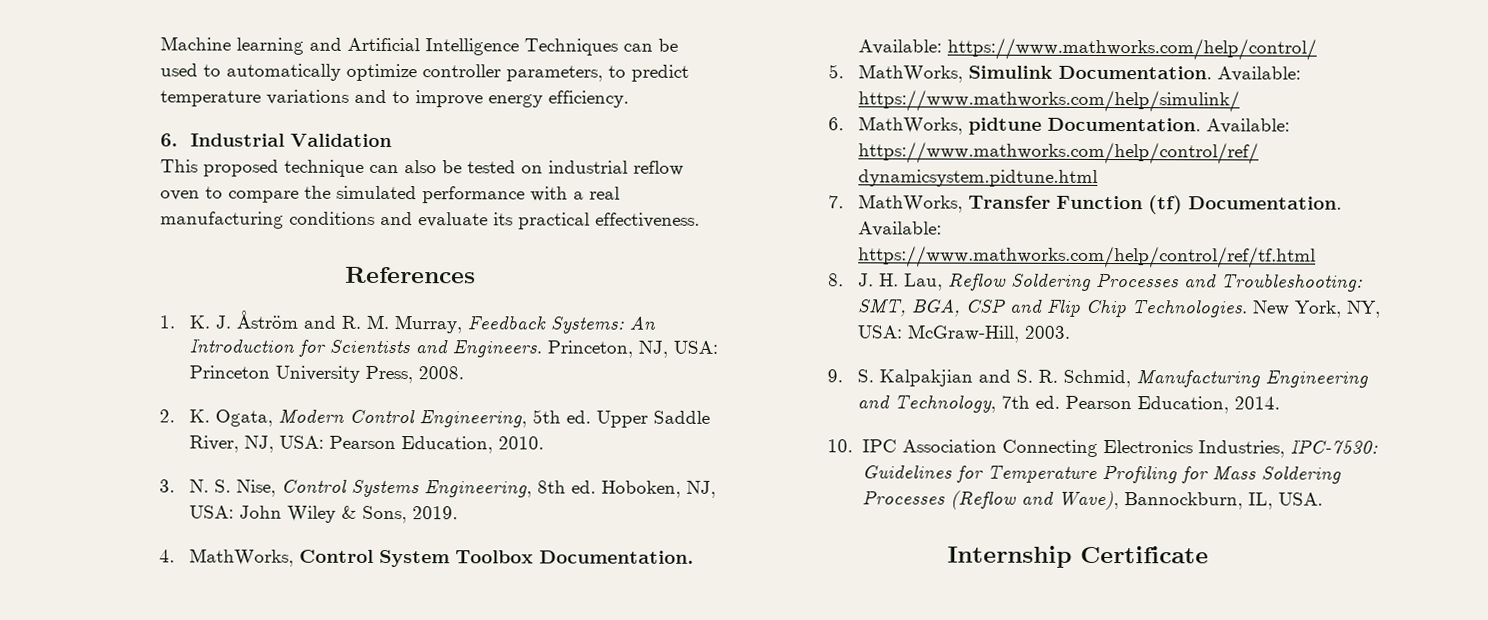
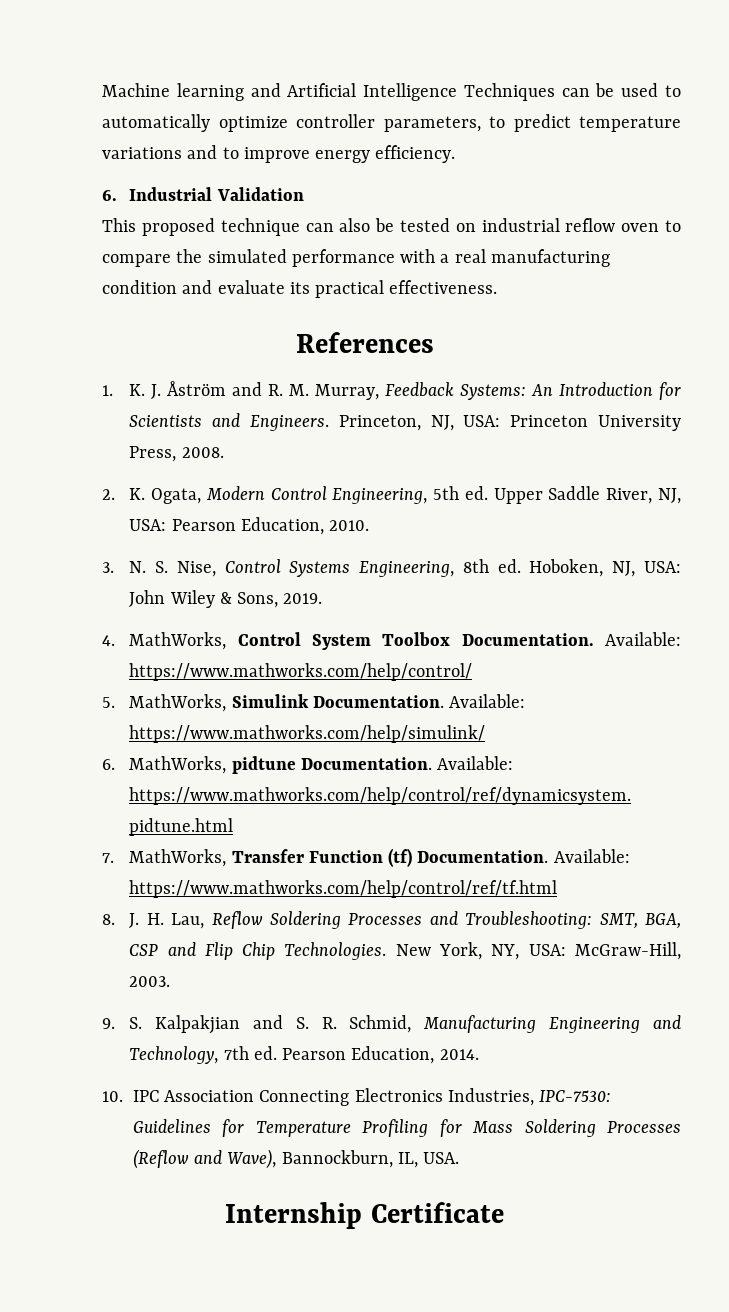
[289,211,376,225] conditions -> [102,280,178,294] condition

